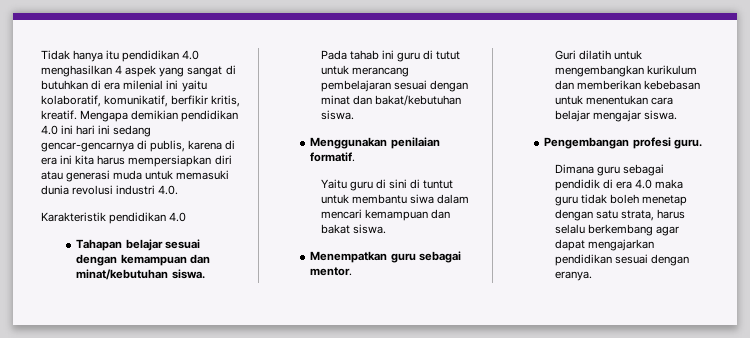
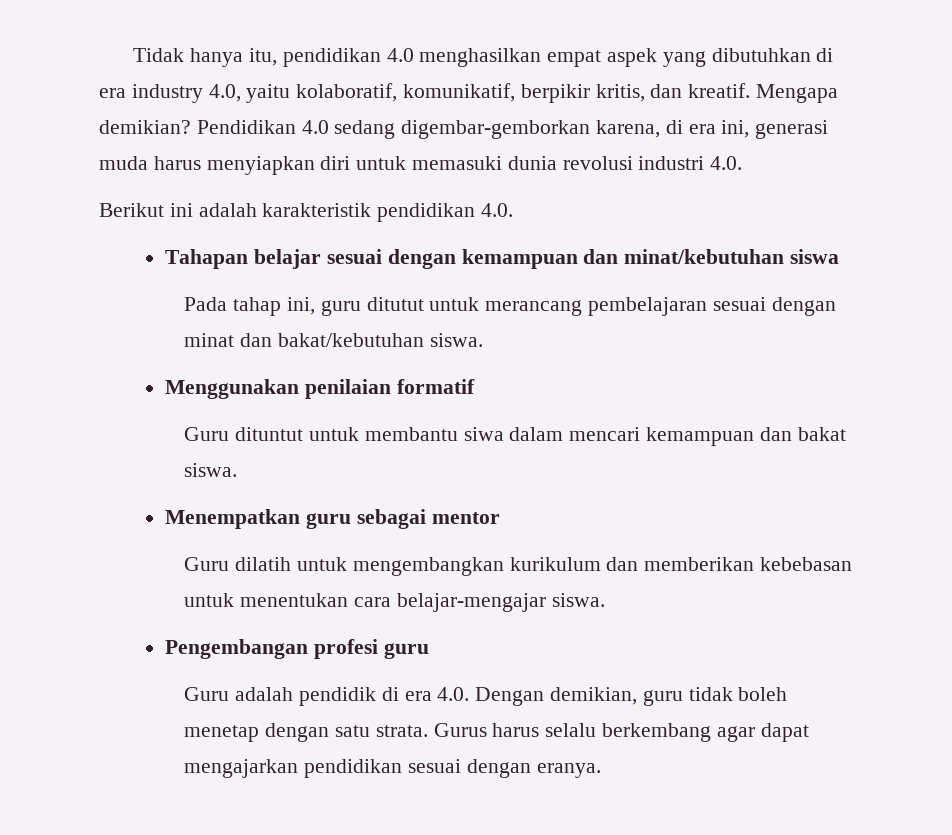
[106,50,120,60] itu -> [248,48,277,66] itu,
[115,65,123,74] 4 -> [547,50,602,67] empat
[187,65,236,77] [41,80,207,92] [41,95,241,107] [41,110,239,122] [41,125,152,137] [41,140,236,152] [41,155,232,167] [41,170,143,182] sangat di butuhkan di era milenial ini yaitu kolaboratif, komunikatif, berfikir kritis, kreatif. Mengapa demikian pendidikan 4.0 ini hari ini sedang gencar-gencarnya di publis, karena di era ini kita harus mempersiapkan diri atau generasi muda -> [711,48,834,62] [99,83,839,103] [99,120,829,139] [99,156,351,175] dibutuhkan di era industry 4.0, yaitu kolaboratif, komunikatif, berpikir kritis, dan kreatif. Mengapa demikian? Pendidikan 4.0 sedang digembar-gemborkan karena, di era ini, generasi muda harus menyiapkan diri
[41,212,187,224] Karakteristik pendidikan 4.0 -> [99,203,514,222] Berikut ini adalah karakteristik pendidikan 4.0.
[171,269,205,279] siswa. -> [790,249,840,264] siswa
[349,50,461,62] tahab ini guru di tutut -> [233,297,424,316] tahap ini, guru ditutut
[310,152,356,162] [320,179,454,191] formatif. // Yaitu guru di sini di tuntut -> [396,379,475,394] [184,427,304,441] formatif // Guru dituntut
[310,267,353,276] [554,50,576,60] mentor. // Guri -> [431,512,500,524] [184,557,230,571] mentor // Guru
[554,110,641,122] belajar mengajar -> [396,593,546,612] belajar-mengajar
[673,139,702,149] [554,164,664,176] [554,179,684,191] guru. // Dimana guru sebagai pendidik di era 4.0 maka -> [383,643,429,659] [184,687,638,706] guru // Guru adalah pendidik di era 4.0. Dengan demikian,
[620,210,654,221] strata, -> [375,723,487,737] strata. Gurus

